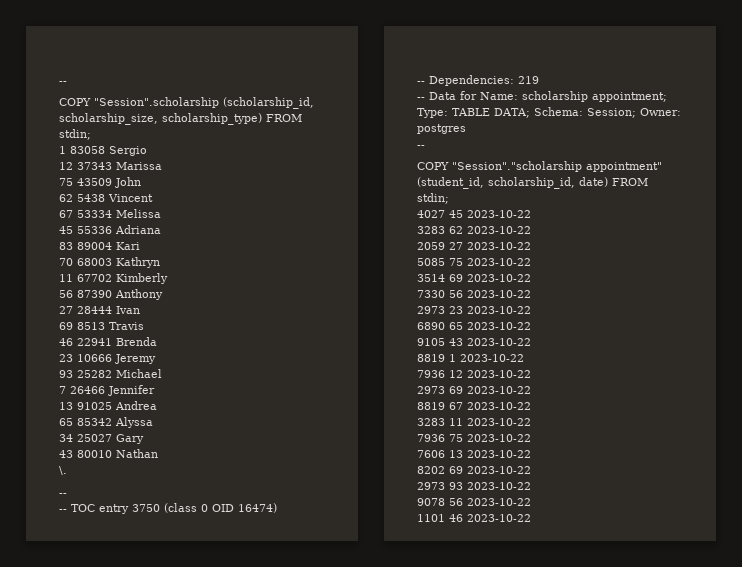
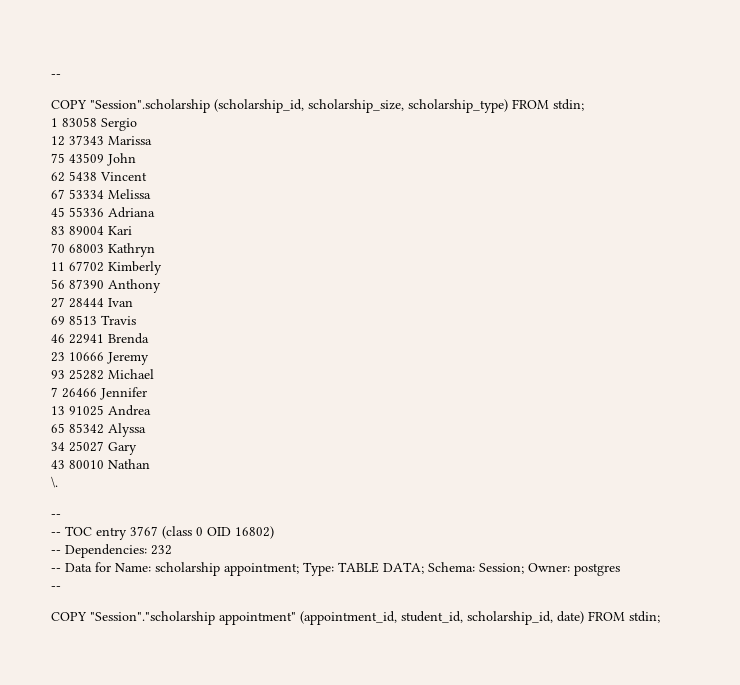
[132,504,160,512] 3750 -> [130,526,158,536] 3767
[238,503,277,513] 16474) -> [235,526,274,539] 16802)
[518,76,539,84] 219 -> [151,545,172,555] 232
[417,177,484,189] (student_id, -> [300,611,463,625] (appointment_id, student_id,
[417,210,531,218] [417,226,531,234] [417,242,531,250] [417,258,531,266] [417,274,531,282] [417,290,531,298] [417,306,531,314] [417,322,531,330] [417,338,531,346] [417,354,524,362] [417,370,531,378] [417,386,531,394] [417,402,531,410] [417,418,531,426] [417,434,531,442] [417,450,531,458] [417,466,531,474] [417,482,531,490] [417,498,531,506] [417,514,531,522] // 4027 45 2023-10-22 // 3283 62 2023-10-22 // 2059 27 2023-10-22 // 5085 75 2023-10-22 // 3514 69 2023-10-22 // 7330 56 2023-10-22 // 2973 23 2023-10-22 // 6890 65 2023-10-22 // 9105 43 2023-10-22 // 8819 1 2023-10-22 // 7936 12 2023-10-22 // 2973 69 2023-10-22 // 8819 67 2023-10-22 // 3283 11 2023-10-22 // 7936 75 2023-10-22 // 7606 13 2023-10-22 // 8202 69 2023-10-22 // 2973 93 2023-10-22 // 9078 56 2023-10-22 // 1101 46 2023-10-22 -> (660, 617) none

